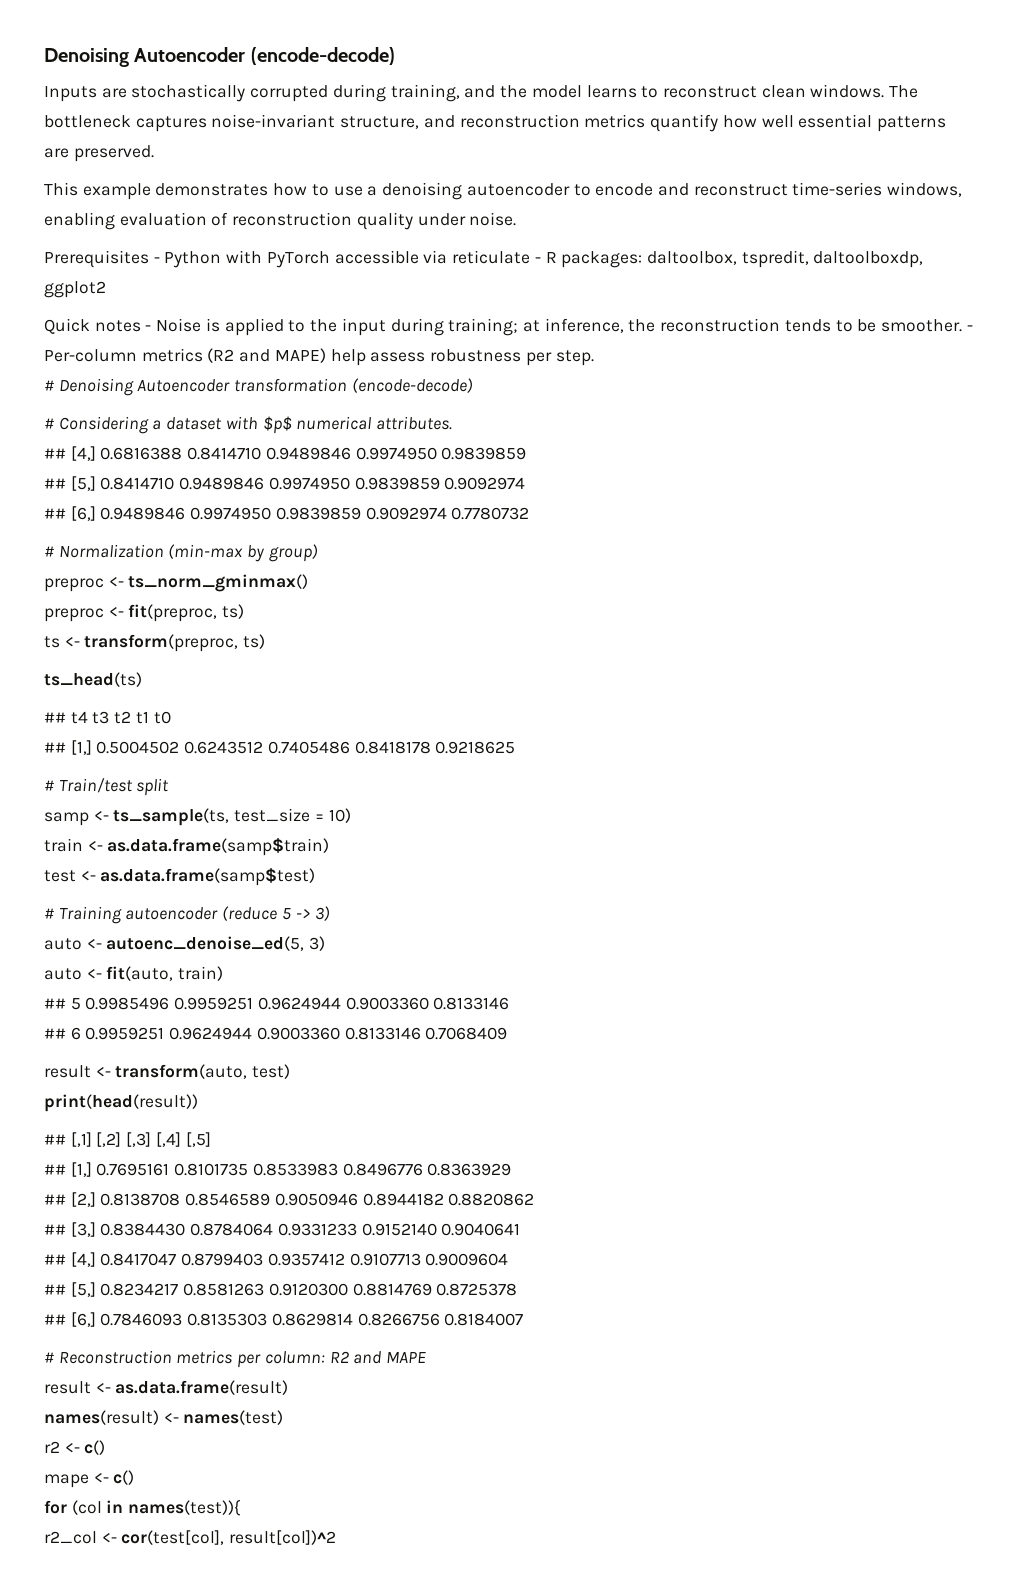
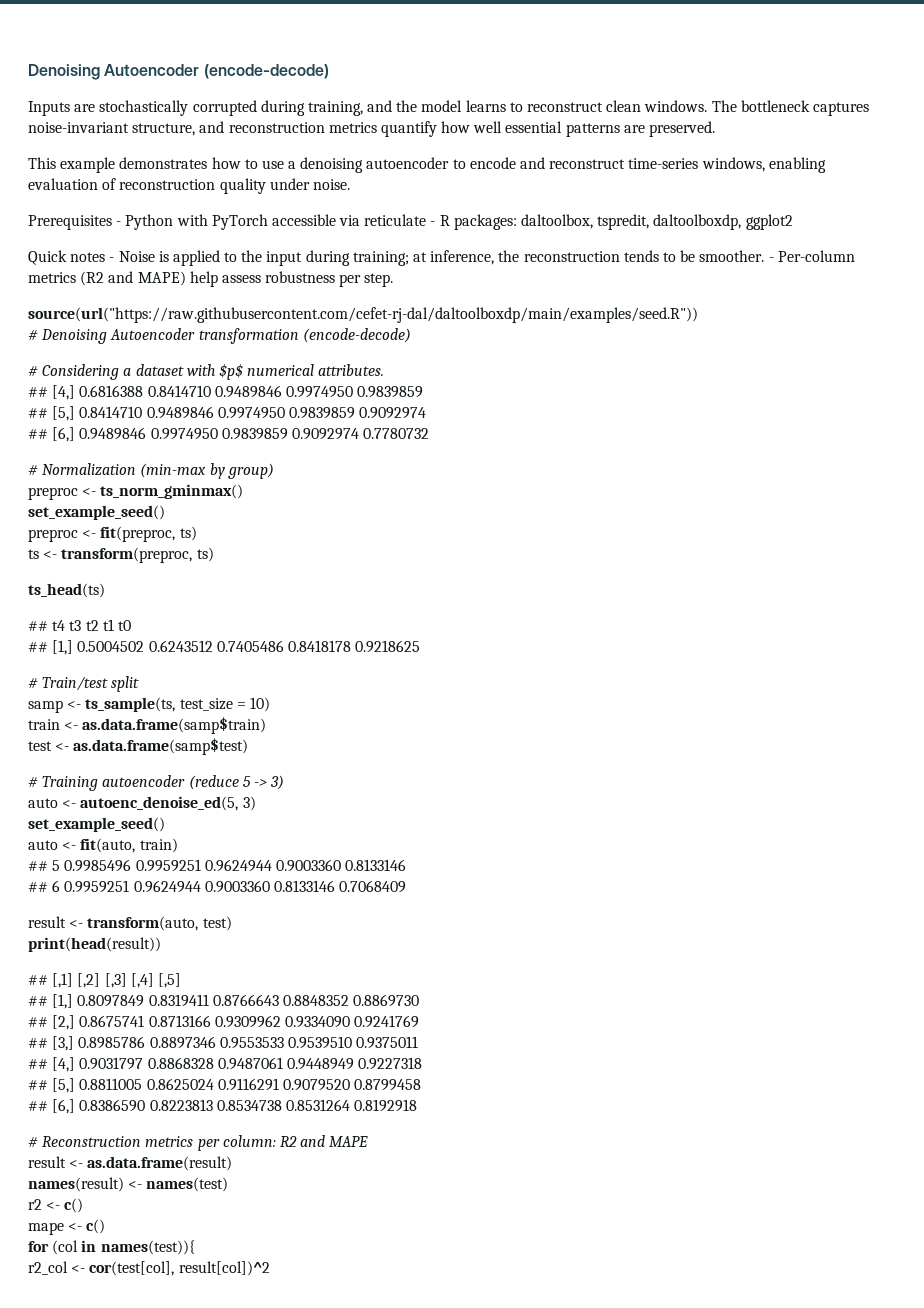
(594, 358) none -> [28,307,698,323] // source(url("https://raw.githubusercontent.com/cefet-rj-dal/daltoolboxdp/main/examples/seed.R"))
(309, 583) none -> [28,505,165,520] // set_example_seed()
(326, 943) none -> [28,817,165,832] // set_example_seed()
[96,1163,512,1176] [44,1192,535,1207] [44,1222,521,1237] [44,1252,509,1267] [44,1282,518,1297] [44,1312,524,1327] 0.7695161 0.8101735 0.8533983 0.8496776 0.8363929 // ## [2,] 0.8138708 0.8546589 0.9050946 0.8944182 0.8820862 // ## [3,] 0.8384430 0.8784064 0.9331233 0.9152140 0.9040641 // ## [4,] 0.8417047 0.8799403 0.9357412 0.9107713 0.9009604 // ## [5,] 0.8234217 0.8581263 0.9120300 0.8814769 0.8725378 // ## [6,] 0.7846093 0.8135303 0.8629814 0.8266756 0.8184007 -> [77,994,420,1007] [28,1015,420,1030] [28,1036,419,1051] [28,1057,423,1072] [28,1078,422,1093] [28,1099,418,1114] 0.8097849 0.8319411 0.8766643 0.8848352 0.8869730 // ## [2,] 0.8675741 0.8713166 0.9309962 0.9334090 0.9241769 // ## [3,] 0.8985786 0.8897346 0.9553533 0.9539510 0.9375011 // ## [4,] 0.9031797 0.8868328 0.9487061 0.9448949 0.9227318 // ## [5,] 0.8811005 0.8625024 0.9116291 0.9079520 0.8799458 // ## [6,] 0.8386590 0.8223813 0.8534738 0.8531264 0.8192918

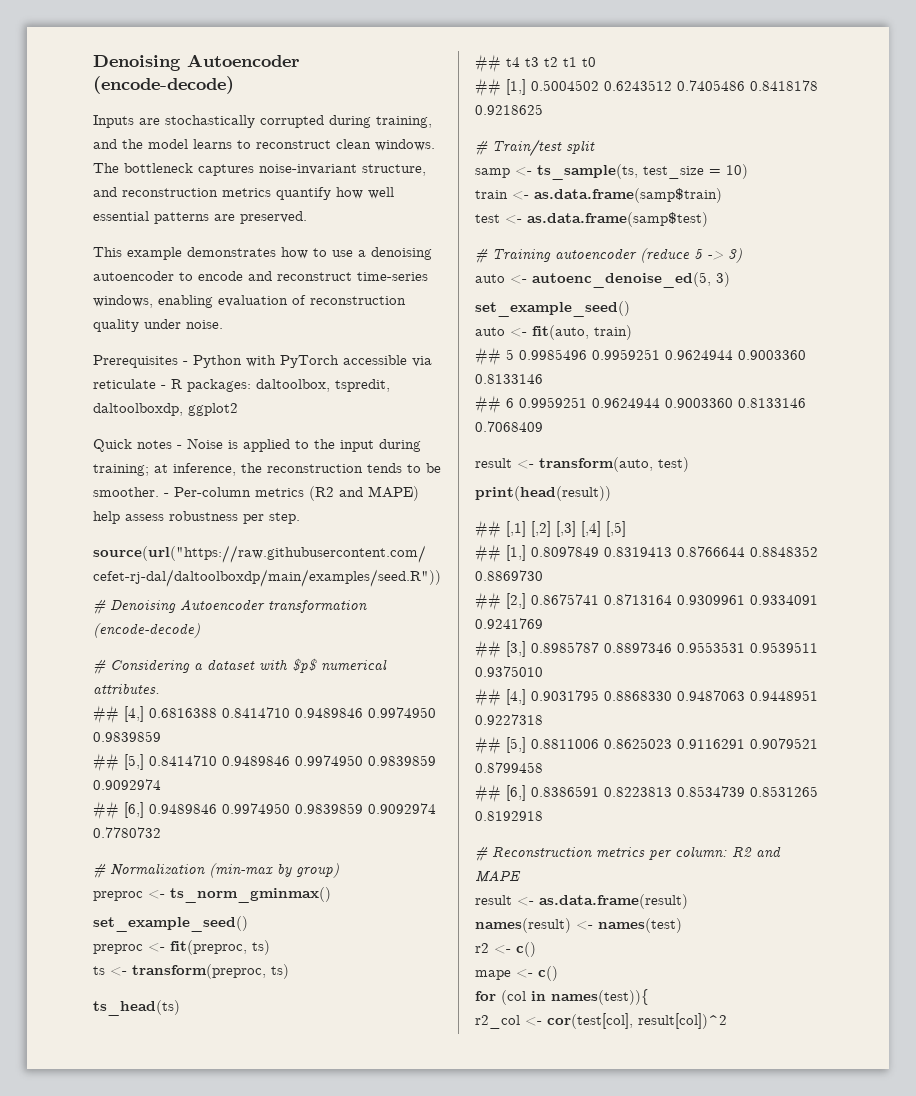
[148,994,279,1007] 0.8319411 0.8766643 -> [604,546,745,557] 0.8319413 0.8766644
[148,1015,350,1028] 0.8713166 0.9309962 0.9334090 -> [604,594,818,605] 0.8713164 0.9309961 0.9334091
[78,1036,419,1049] [28,1057,354,1072] 0.8985786 0.8897346 0.9553533 0.9539510 0.9375011 // ## [4,] 0.9031797 0.8868328 0.9487061 0.9448949 -> [531,642,818,653] [475,666,543,677] [475,688,818,707] 0.8985787 0.8897346 0.9553531 0.9539511 0.9375010 // ## [4,] 0.9031795 0.8868330 0.9487063 0.9448951
[79,1078,350,1091] 0.8811005 0.8625024 0.9116291 0.9079520 -> [531,738,818,749] 0.8811006 0.8625023 0.9116291 0.9079521
[79,1099,350,1112] 0.8386590 0.8223813 0.8534738 0.8531264 -> [531,786,818,797] 0.8386591 0.8223813 0.8534739 0.8531265

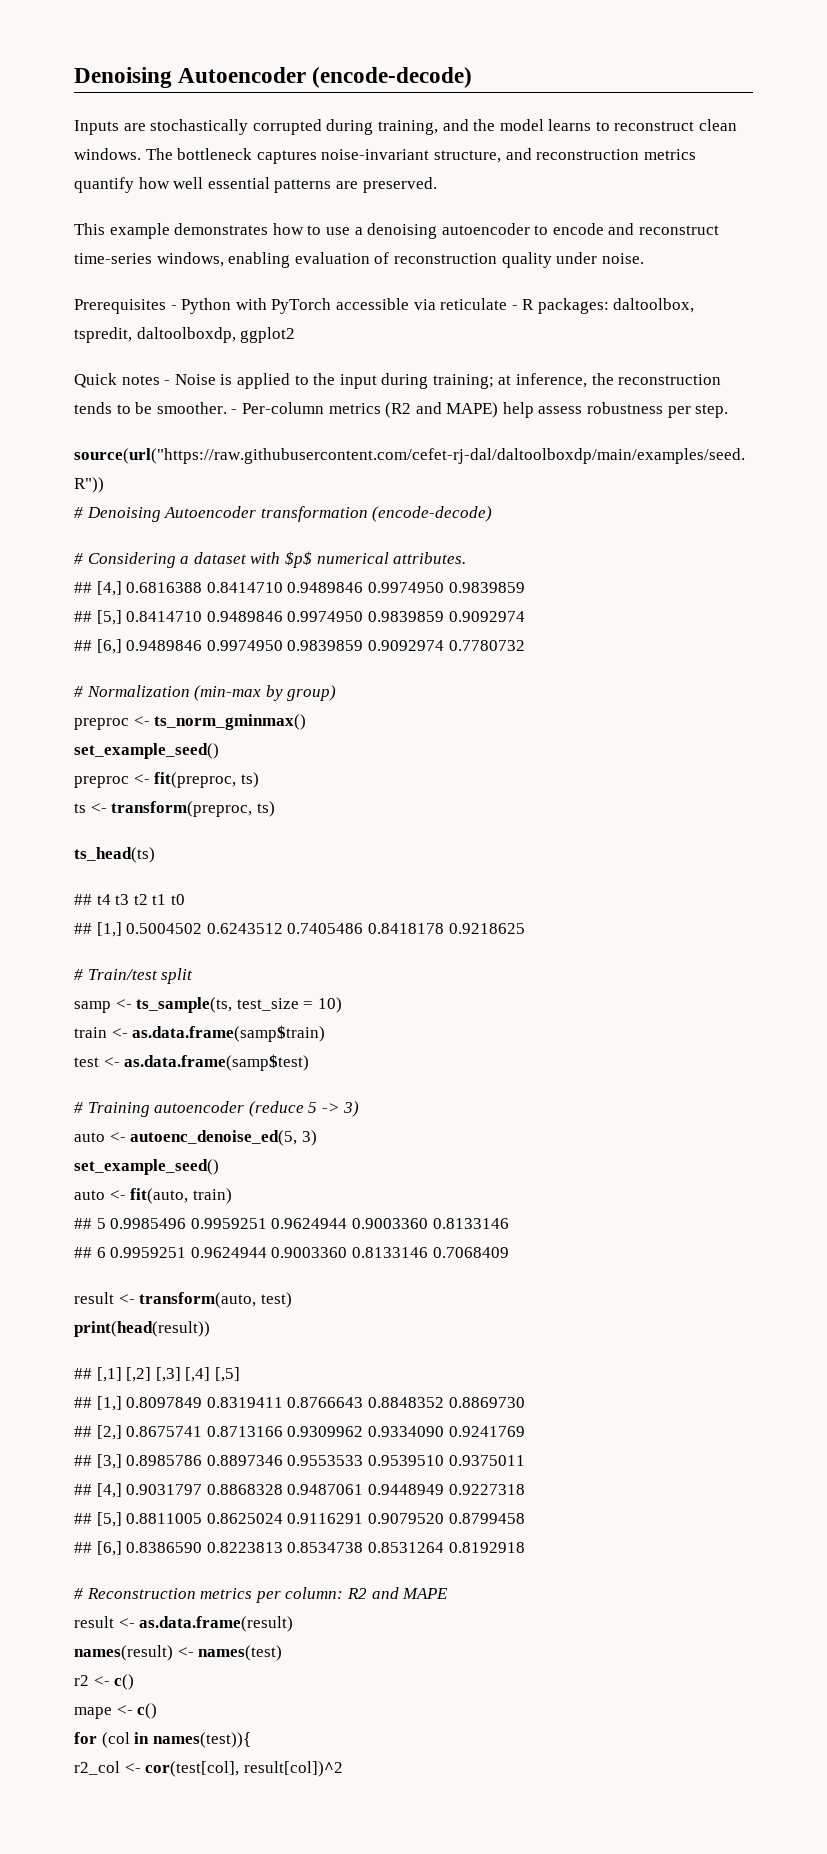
[604,546,745,557] 0.8319413 0.8766644 -> [206,1397,364,1408] 0.8319411 0.8766643
[604,594,818,605] 0.8713164 0.9309961 0.9334091 -> [206,1426,444,1437] 0.8713166 0.9309962 0.9334090
[531,642,818,653] [475,666,543,677] [475,688,818,707] 0.8985787 0.8897346 0.9553531 0.9539511 0.9375010 // ## [4,] 0.9031795 0.8868330 0.9487063 0.9448951 -> [126,1455,525,1466] [74,1483,444,1498] 0.8985786 0.8897346 0.9553533 0.9539510 0.9375011 // ## [4,] 0.9031797 0.8868328 0.9487061 0.9448949
[531,738,818,749] 0.8811006 0.8625023 0.9116291 0.9079521 -> [126,1513,444,1524] 0.8811005 0.8625024 0.9116291 0.9079520
[531,786,818,797] 0.8386591 0.8223813 0.8534739 0.8531265 -> [126,1542,444,1553] 0.8386590 0.8223813 0.8534738 0.8531264

